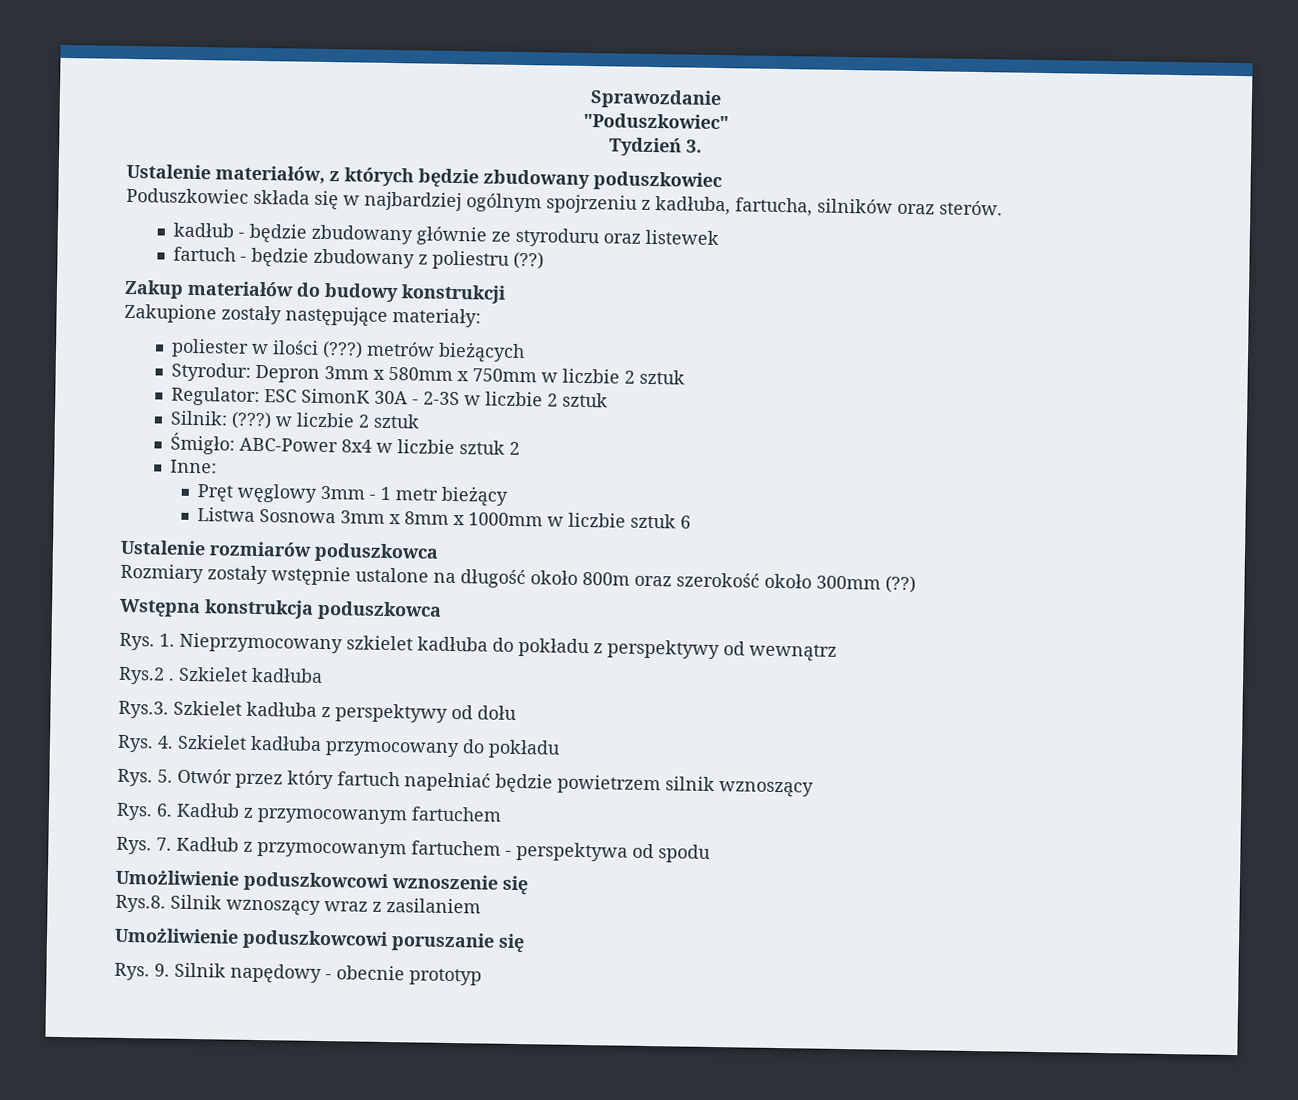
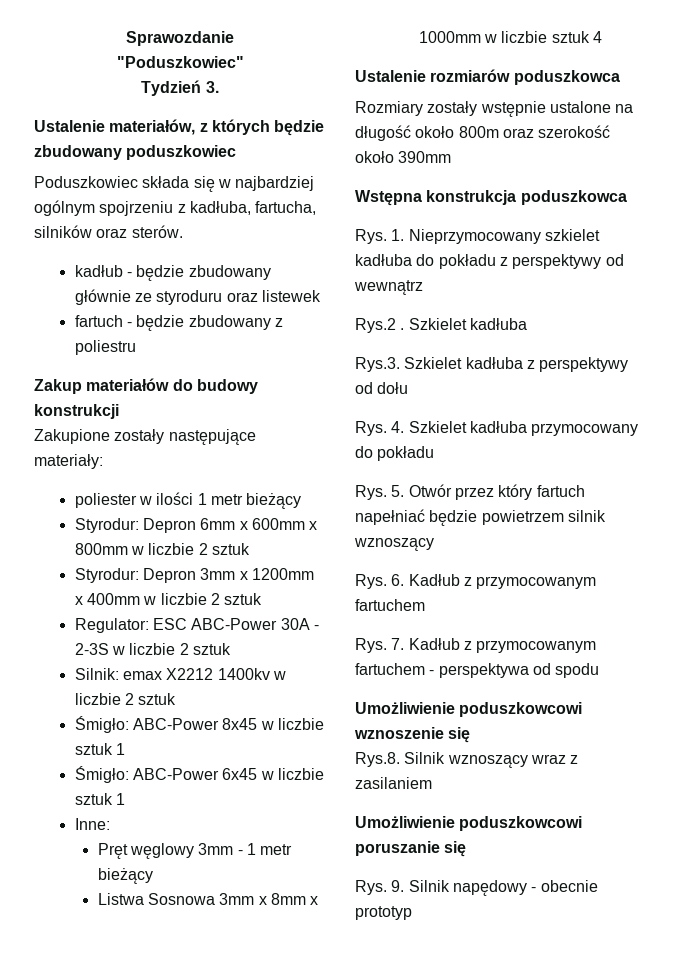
[513,251,545,270] (??) -> (136, 347) none
[322,340,526,364] (???) metrów bieżących -> [197,493,302,509] [74,518,318,533] [74,543,250,555] 1 metr bieżący // Styrodur: Depron 6mm x 600mm x 800mm w liczbie 2 sztuk
[388,366,538,383] 580mm x 750mm -> [251,568,314,580] [74,593,141,605] 1200mm x 400mm
[301,388,371,404] SimonK -> [191,618,278,630] ABC-Power
[231,411,273,430] (???) -> [123,668,270,680] emax X2212 1400kv
[341,439,521,456] 8x4 w liczbie sztuk 2 -> [222,718,324,730] [74,743,126,755] [74,766,324,783] [74,793,126,805] 8x45 w liczbie sztuk 1 // Śmigło: ABC-Power 6x45 w liczbie sztuk 1
[680,515,692,529] 6 -> [593,31,603,43] 4
[816,575,916,594] 300mm (??) -> [398,151,452,163] 390mm

